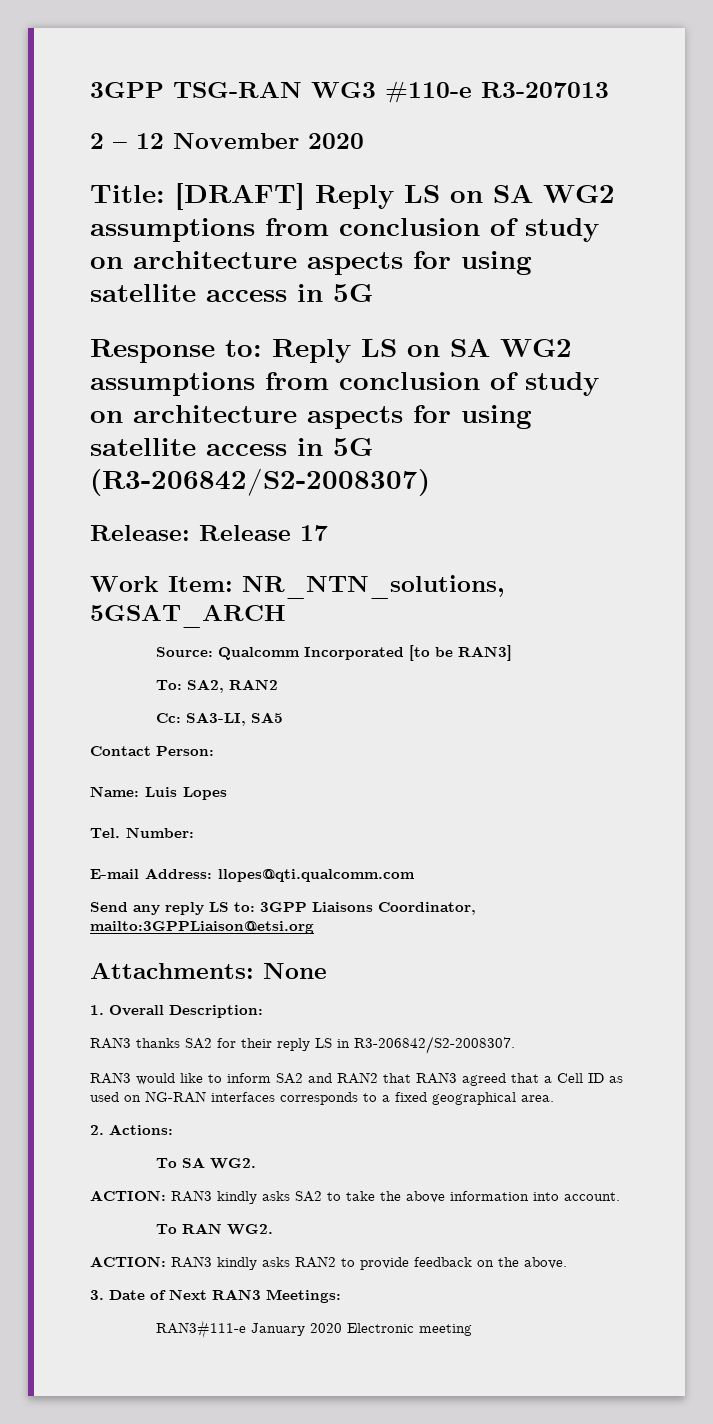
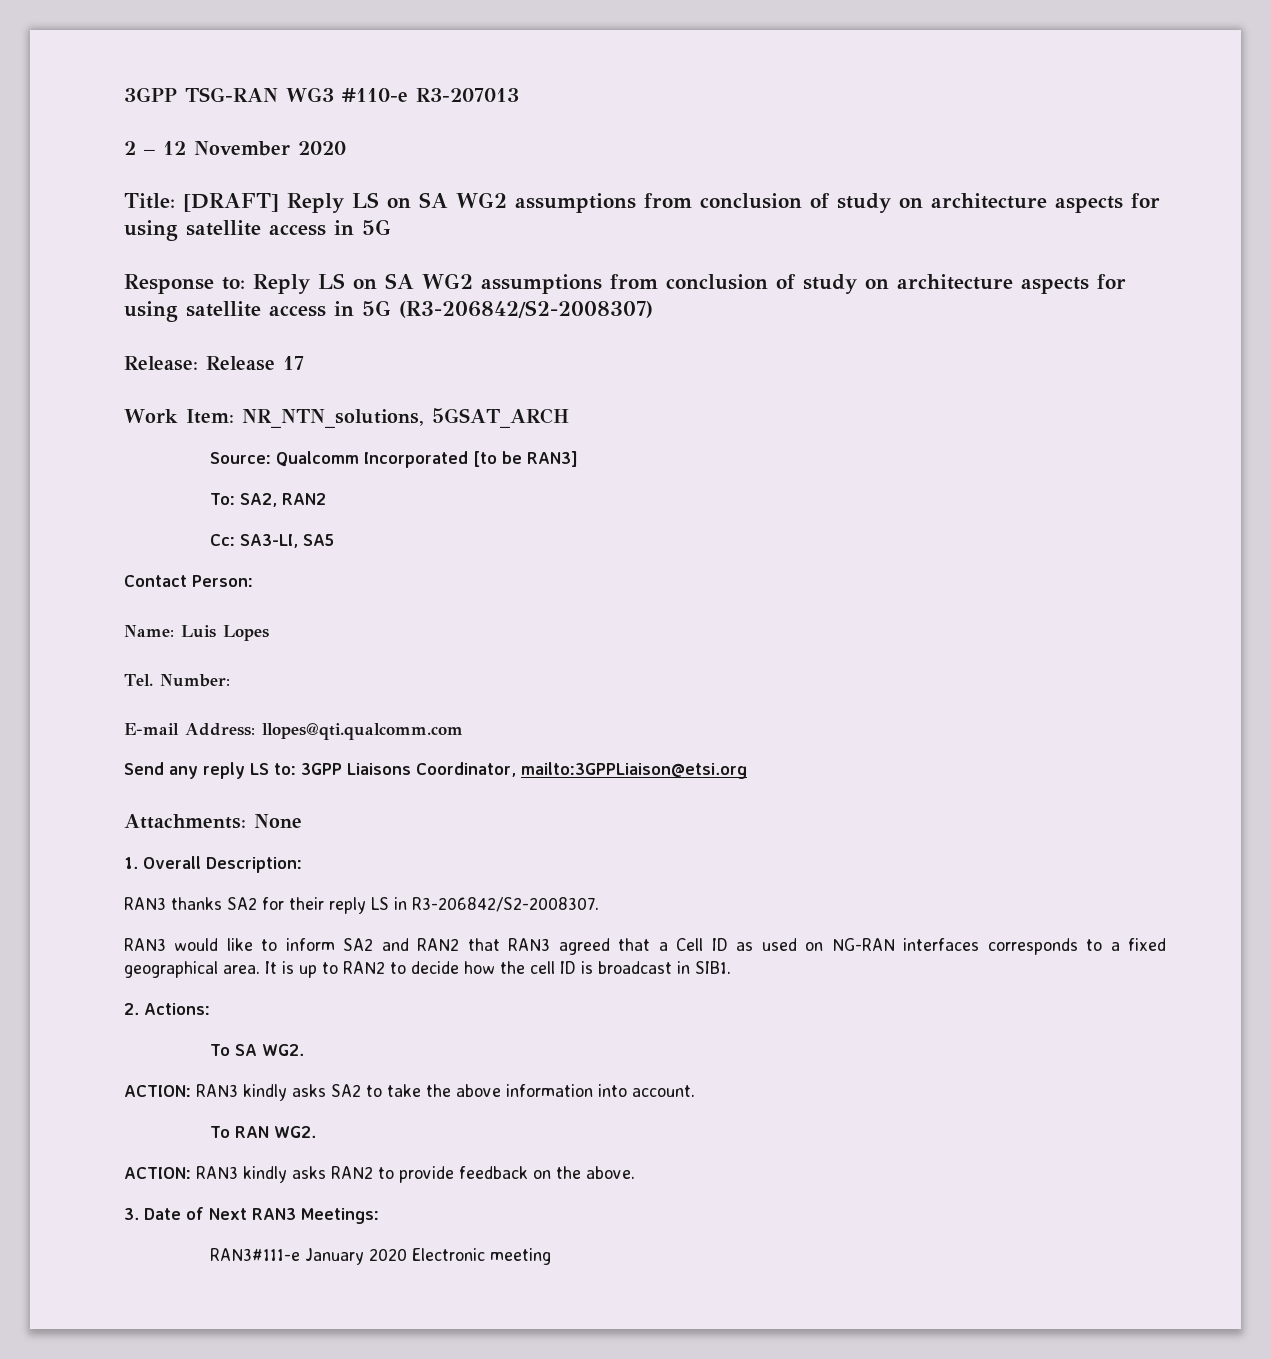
(554, 1098) none -> [265,961,731,978] It is up to RAN2 to decide how the cell ID is broadcast in SIB1.

